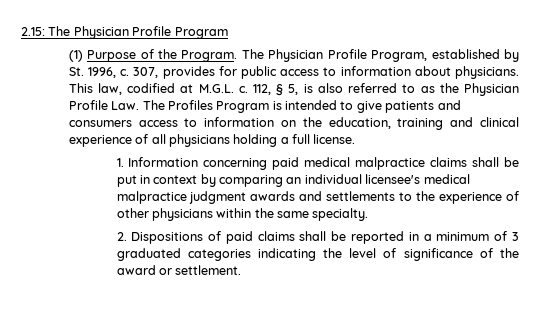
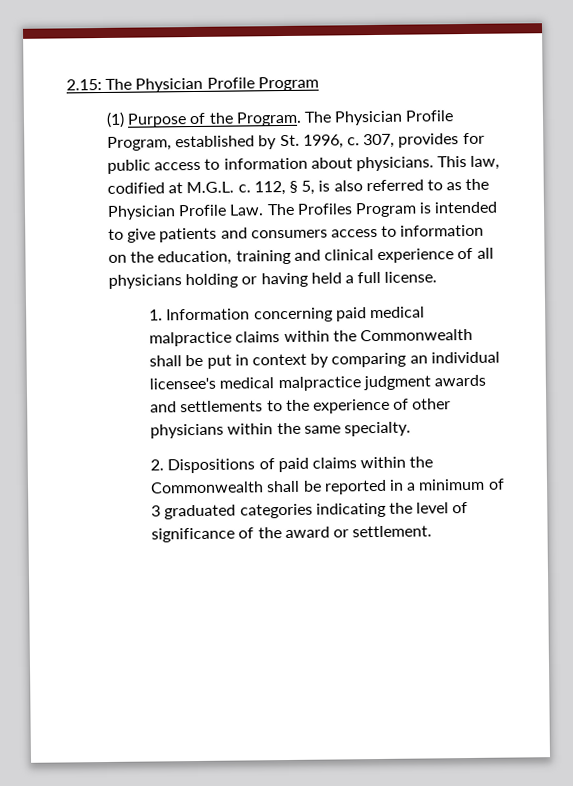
(278, 140) none -> [241,272,342,288] or having held
(468, 162) none -> [283,328,473,343] within the Commonwealth
(295, 236) none -> [360,456,434,469] [150,481,265,494] within the Commonwealth

